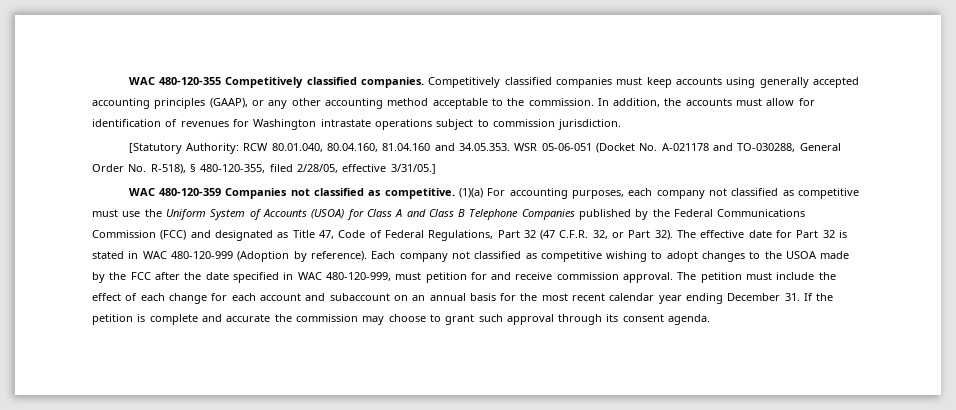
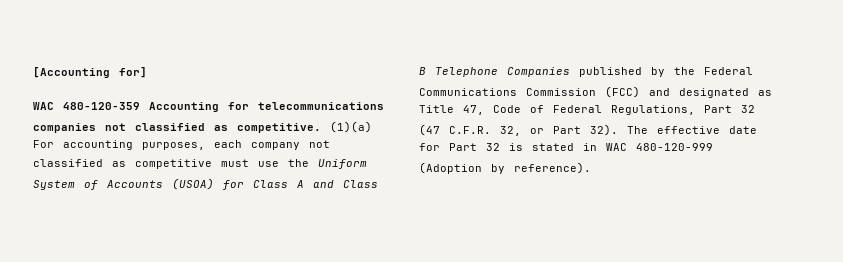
[128,77,859,88] [92,98,815,109] [92,119,622,130] [128,143,841,154] [92,164,436,174] [128,188,288,199] WAC 480-120-355 Competitively classified companies. Competitively classified companies must keep accounts using generally accepted accounting principles (GAAP), or any other accounting method acceptable to the commission. In addition, the accounts must allow for identification of revenues for Washington intrastate operations subject to commission jurisdiction. // [Statutory Authority: RCW 80.01.040, 80.04.160, 81.04.160 and 34.05.353. WSR 05-06-051 (Docket No. A-021178 and TO-030288, General Order No. R-518), § 480-120-355, filed 2/28/05, effective 3/31/05.] // WAC 480-120-359 Companies -> [33,67,147,78] [33,102,384,112] [33,123,96,133] [Accounting for] // WAC 480-120-359 Accounting for telecommunications companies
[371,251,850,262] [92,272,836,283] [92,293,834,304] [92,314,711,325] Each company not classified as competitive wishing to adopt changes to the USOA made by the FCC after the date specified in WAC 480-120-999, must petition for and receive commission approval. The petition must include the effect of each change for each account and subaccount on an annual basis for the most recent calendar year ending December 31. If the petition is complete and accurate the commission may choose to grant such approval through its consent agenda. -> (591, 168) none

